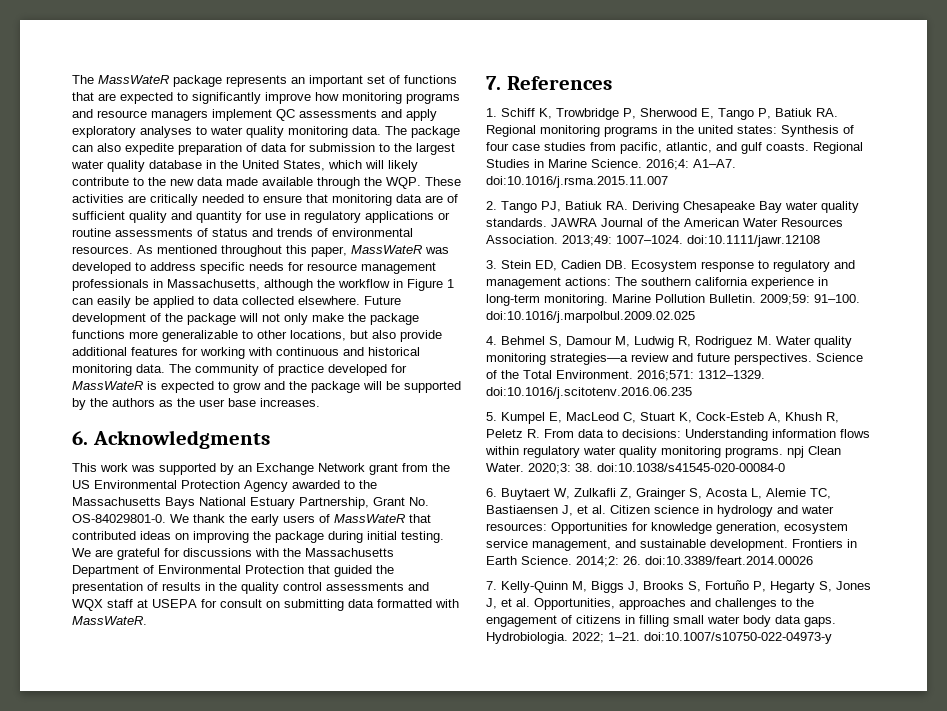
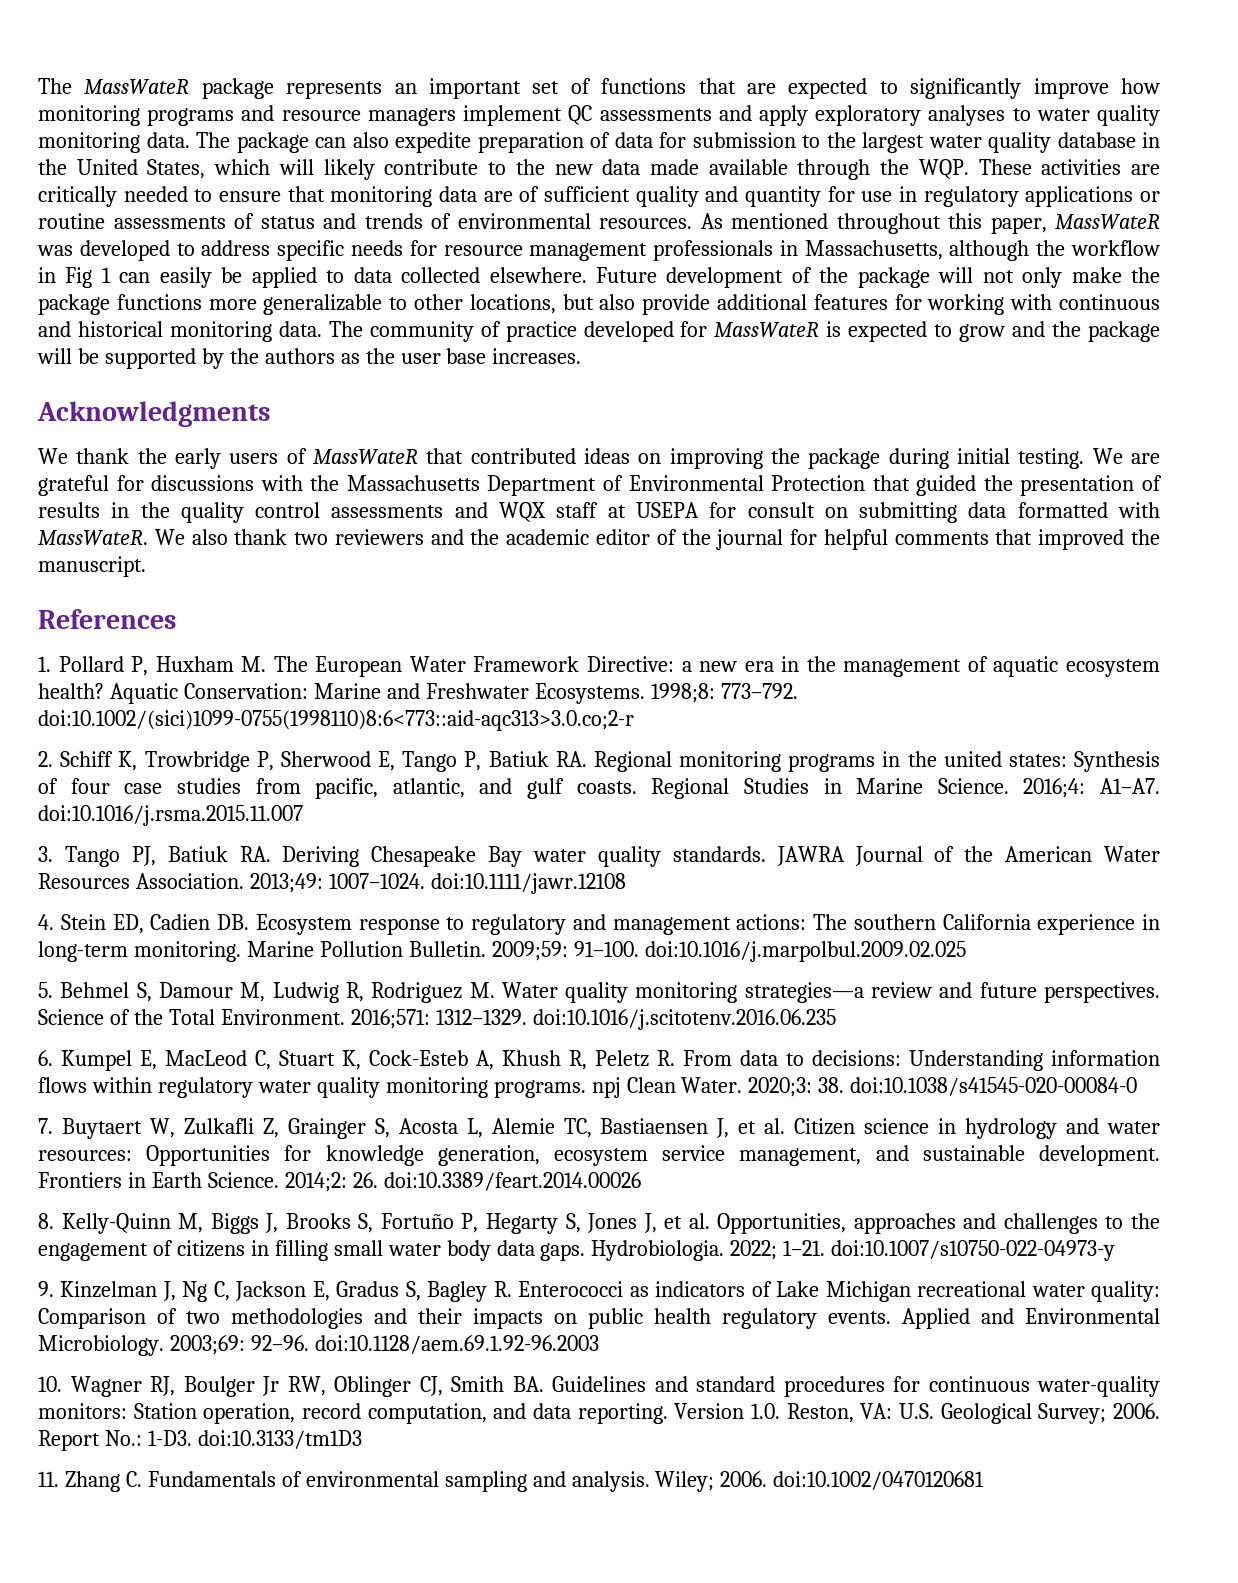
[407,279,443,291] Figure -> [65,267,93,288] Fig
[72,431,88,445] 6. -> (582, 356) none
[72,463,450,475] [72,480,377,492] [72,497,429,509] [72,514,166,523] This work was supported by an Exchange Network grant from the US Environmental Protection Agency awarded to the Massachusetts Bays National Estuary Partnership, Grant No. OS-84029801-0. -> (270, 414) none
[486,76,612,90] [486,108,497,117] // 7. References // 1. -> [154,529,1161,550] [38,556,146,577] [38,609,176,629] [38,656,1160,677] [38,683,798,704] [38,710,634,731] [38,751,53,767] We also thank two reviewers and the academic editor of the journal for helpful comments that improved the manuscript. // References // 1. Pollard P, Huxham M. The European Water Framework Directive: a new era in the management of aquatic ecosystem health? Aquatic Conservation: Marine and Freshwater Ecosystems. 1998;8: 773–792. doi:10.1002/(sici)1099-0755(1998110)8:6<773::aid-aqc313>3.0.co;2-r // 2.
[486,201,497,210] 2. -> [38,846,53,862] 3.
[486,260,497,269] 3. -> [38,914,54,930] 4.
[695,277,748,286] california -> [942,914,1031,930] California
[486,336,497,345] 4. -> [38,982,53,998] 5.
[486,412,497,421] 5. -> [38,1050,53,1066] 6.
[486,488,497,497] 6. -> [38,1118,53,1134] 7.
[486,581,497,590] 7. -> [38,1213,54,1229] 8.
(832, 638) none -> [38,1281,1161,1302] [38,1308,1160,1329] [38,1335,599,1356] [38,1376,1160,1397] [38,1403,1160,1424] [38,1430,362,1451] [38,1471,985,1492] // 9. Kinzelman J, Ng C, Jackson E, Gradus S, Bagley R. Enterococci as indicators of Lake Michigan recreational water quality: Comparison of two methodologies and their impacts on public health regulatory events. Applied and Environmental Microbiology. 2003;69: 92–96. doi:10.1128/aem.69.1.92-96.2003 // 10. Wagner RJ, Boulger Jr RW, Oblinger CJ, Smith BA. Guidelines and standard procedures for continuous water-quality monitors: Station operation, record computation, and data reporting. Version 1.0. Reston, VA: U.S. Geological Survey; 2006. Report No.: 1-D3. doi:10.3133/tm1D3 // 11. Zhang C. Fundamentals of environmental sampling and analysis. Wiley; 2006. doi:10.1002/0470120681

